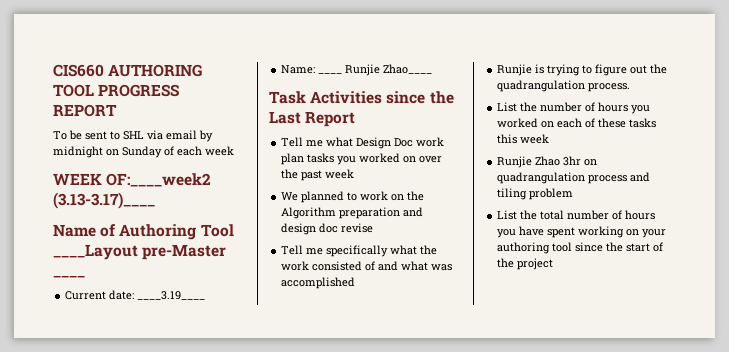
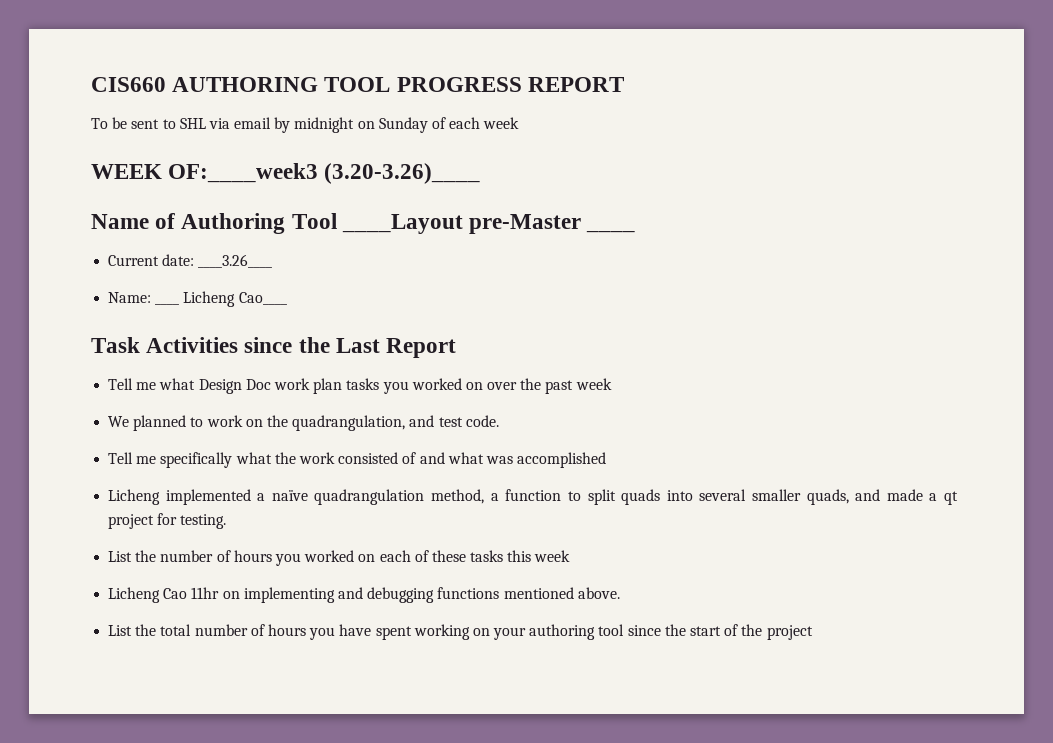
[106,173,212,187] [53,192,155,209] OF:____week2 (3.13-3.17)____ -> [168,163,481,184] OF:____week3 (3.20-3.26)____
[137,291,206,300] ____3.19____ -> [198,254,273,268] ____3.26____
[345,64,433,76] Runjie Zhao____ -> [183,291,287,307] Licheng Cao____
[281,207,424,219] [281,223,374,235] Algorithm preparation and design doc revise -> [292,415,499,431] quadrangulation, and test code.
[497,64,668,76] [497,80,631,92] Runjie is trying to figure out the quadrangulation process. -> [108,489,959,505] [108,513,227,529] Licheng implemented a naïve quadrangulation method, a function to split quads into several smaller quads, and made a qt project for testing.
[497,156,598,168] [497,172,651,184] [497,188,574,200] Runjie Zhao 3hr on quadrangulation process and tiling problem -> [108,587,620,603] Licheng Cao 11hr on implementing and debugging functions mentioned above.

